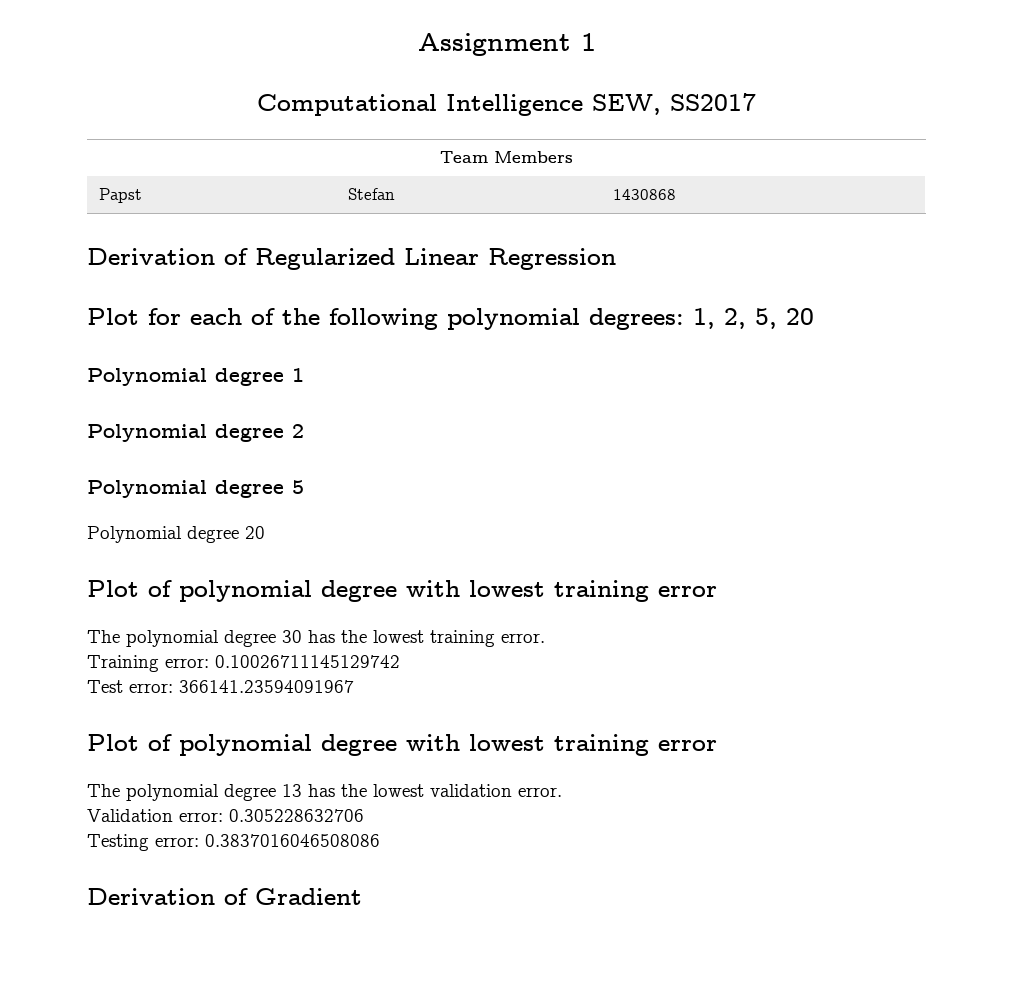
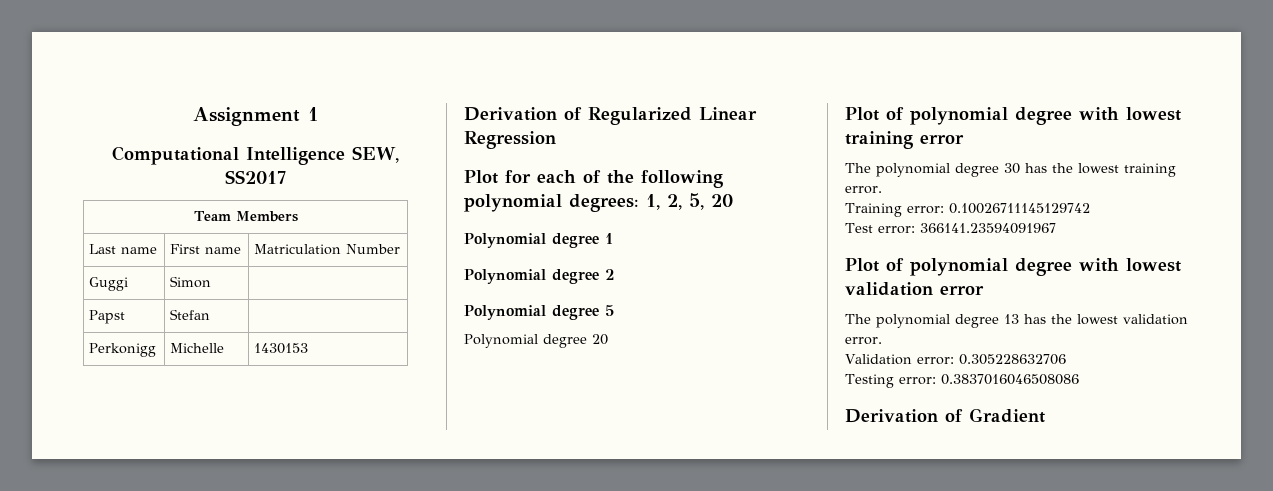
(573, 157) none -> [89,244,158,254] [170,244,242,254] [254,244,401,255] [89,277,129,291] [170,276,212,288] // Last name | First name | Matriculation Number // Guggi | Simon |
[613,189,677,200] 1430868 -> [89,343,157,357] [170,343,225,353] [254,343,309,354] // Perkonigg | Michelle | 1430153
[554,734,649,756] training -> [845,282,933,296] validation

